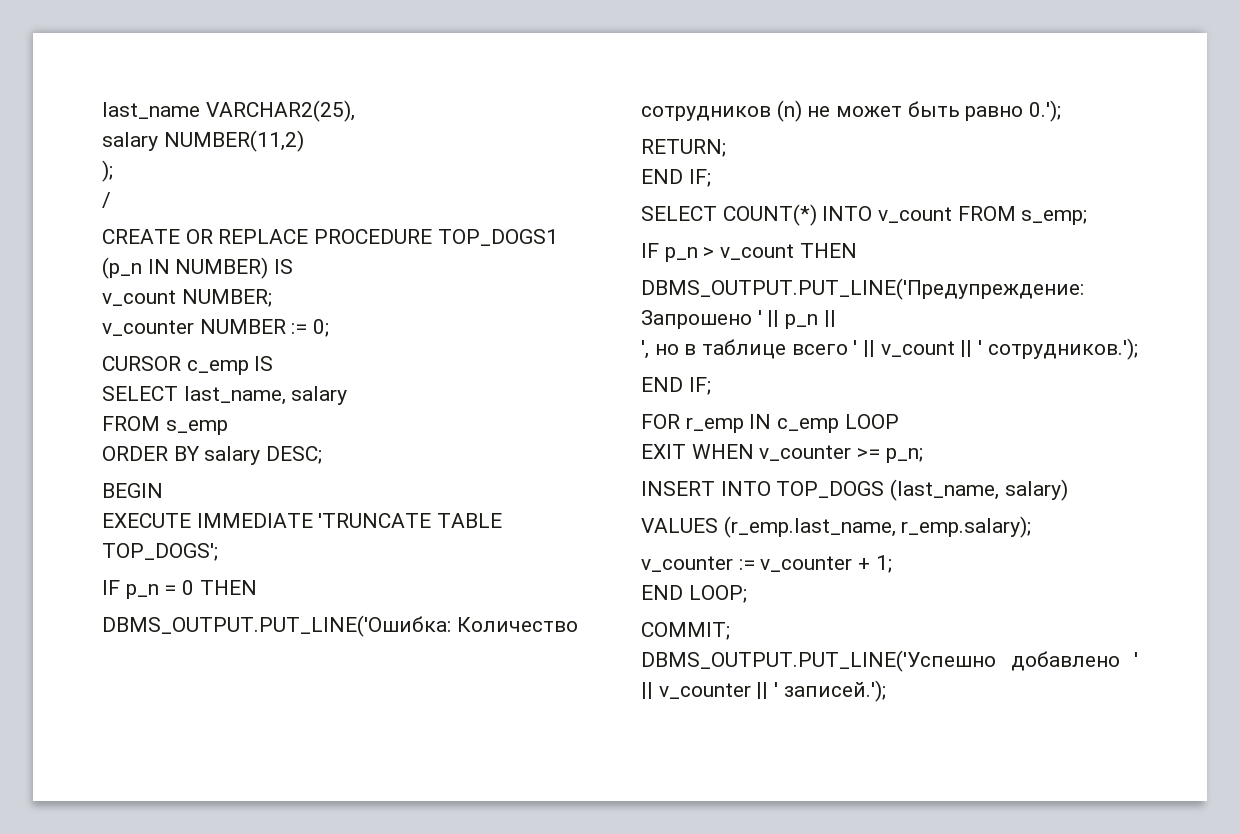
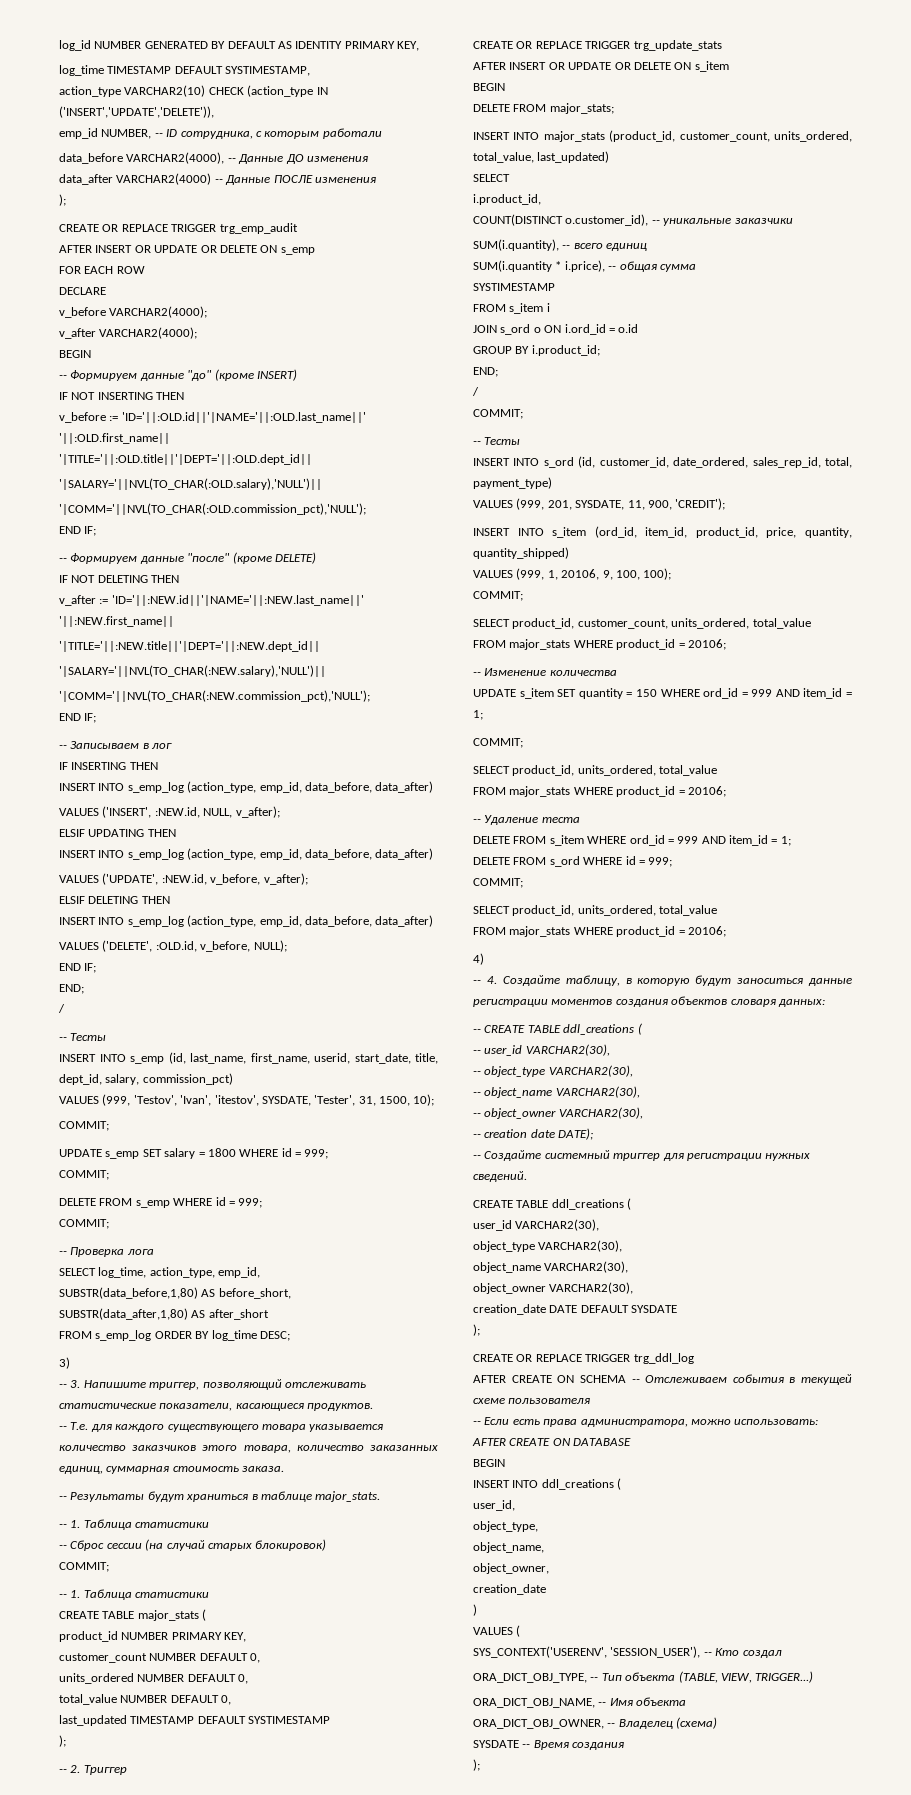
[102,100,355,122] [102,130,304,152] [102,160,113,182] [102,192,111,208] [102,229,558,246] [102,257,294,279] [102,289,272,307] [102,319,330,337] [102,356,274,375] [102,386,348,405] [102,416,228,435] [102,446,323,465] [102,483,163,498] [102,513,503,528] [102,543,218,561] [102,580,257,599] [102,615,578,637] [641,100,1062,122] [641,139,726,157] [641,169,711,187] [641,204,1088,226] [641,243,857,262] [641,278,1084,300] [641,310,836,329] [641,338,1138,360] [641,377,711,395] [641,414,899,433] [641,444,923,463] [641,479,1068,501] [641,516,1032,538] [641,555,892,573] [641,585,747,603] [641,622,730,640] [641,650,1138,672] [641,680,886,702] last_name VARCHAR2(25), // salary NUMBER(11,2) // ); // / // CREATE OR REPLACE PROCEDURE TOP_DOGS1 (p_n IN NUMBER) IS // v_count NUMBER; // v_counter NUMBER := 0; // CURSOR c_emp IS // SELECT last_name, salary // FROM s_emp // ORDER BY salary DESC; // BEGIN // EXECUTE IMMEDIATE 'TRUNCATE TABLE TOP_DOGS'; // IF p_n = 0 THEN // DBMS_OUTPUT.PUT_LINE('Ошибка: Количество сотрудников (n) не может быть равно 0.'); // RETURN; // END IF; // SELECT COUNT(*) INTO v_count FROM s_emp; // IF p_n > v_count THEN // DBMS_OUTPUT.PUT_LINE('Предупреждение: Запрошено ' || p_n || // ', но в таблице всего ' || v_count || ' сотрудников.'); // END IF; // FOR r_emp IN c_emp LOOP // EXIT WHEN v_counter >= p_n; // INSERT INTO TOP_DOGS (last_name, salary) // VALUES (r_emp.last_name, r_emp.salary); // v_counter := v_counter + 1; // END LOOP; // COMMIT; // DBMS_OUTPUT.PUT_LINE('Успешно добавлено ' || v_counter || ' записей.'); -> [59,40,419,51] [59,65,311,76] [59,85,328,97] [59,106,214,118] [59,128,382,139] [59,152,368,164] [59,173,376,185] [59,194,66,206] [59,223,298,234] [59,245,315,255] [59,266,145,274] [59,287,106,295] [59,306,208,318] [59,327,198,339] [59,350,91,358] [59,369,297,381] [59,392,185,400] [59,412,366,423] [59,433,170,444] [59,454,312,465] [59,478,322,490] [59,503,366,515] [59,526,97,536] [59,552,316,564] [59,575,180,583] [59,595,364,606] [59,616,174,627] [59,641,320,652] [59,665,326,677] [59,690,370,702] [59,713,97,723] [59,741,173,749] [59,762,158,770] [59,781,434,793] [59,806,280,818] [59,829,176,837] [59,848,434,860] [59,873,308,885] [59,896,170,904] [59,915,434,927] [59,940,287,952] [59,963,97,973] [59,984,84,994] [58,1004,65,1013] [59,1033,107,1041] [59,1052,438,1064] [59,1073,233,1085] [59,1094,435,1106] [59,1121,109,1131] [59,1148,329,1159] [59,1170,109,1180] [59,1197,263,1208] [59,1219,109,1229] [59,1247,154,1257] [59,1267,261,1278] [59,1287,291,1299] [59,1308,269,1320] [59,1330,290,1341] [59,1357,70,1369] [59,1379,366,1390] [59,1403,374,1411] [59,1422,384,1432] [59,1445,438,1453] [59,1466,285,1474] [59,1491,381,1502] [59,1519,210,1530] [59,1539,327,1551] [59,1562,109,1572] [59,1589,210,1600] [59,1609,207,1621] [59,1631,247,1642] [59,1653,261,1663] [59,1673,249,1684] [59,1694,232,1705] [59,1715,331,1726] [59,1735,66,1747] [59,1765,127,1775] [473,40,722,51] [473,61,729,72] [473,83,505,91] [473,103,614,114] [473,130,852,142] [473,151,610,163] [473,174,510,182] [473,194,541,205] [473,214,793,226] [473,239,648,251] [473,260,696,272] [473,283,555,291] [473,303,550,314] [473,324,639,335] [473,345,600,356] [473,367,498,377] [472,387,479,396] [473,409,523,419] [473,437,521,445] [473,456,852,468] [473,477,552,489] [473,498,726,510] [473,526,852,538] [473,547,569,559] [473,568,672,580] [473,591,523,601] [473,618,811,629] [473,639,726,650] [473,668,617,676] [473,688,852,699] [473,710,483,720] [473,738,523,748] [473,765,718,776] [473,786,726,797] [473,815,580,825] [473,835,791,846] [473,856,673,867] [473,878,523,888] [473,905,718,916] [473,926,726,937] [473,953,484,965] [473,975,852,986] [473,996,825,1007] [473,1023,642,1035] [473,1044,610,1056] [473,1065,633,1077] [473,1086,640,1098] [473,1107,643,1119] [473,1128,594,1140] [473,1150,811,1161] [473,1171,527,1182] [473,1198,632,1210] [473,1219,600,1231] [473,1240,623,1252] [473,1261,629,1273] [473,1282,634,1294] [473,1304,678,1315] [473,1324,480,1336] [473,1353,694,1364] [473,1374,852,1385] [473,1398,591,1404] [473,1417,819,1427] [472,1438,632,1446] [473,1459,505,1467] [473,1478,622,1490] [473,1500,515,1511] [473,1521,538,1532] [473,1542,544,1553] [473,1563,549,1574] [473,1584,546,1595] [473,1604,477,1616] [473,1625,521,1637] [473,1646,782,1658] [473,1671,814,1683] [473,1697,687,1708] [473,1717,718,1729] [473,1740,625,1750] [473,1759,480,1771] log_id NUMBER GENERATED BY DEFAULT AS IDENTITY PRIMARY KEY, // log_time TIMESTAMP DEFAULT SYSTIMESTAMP, // action_type VARCHAR2(10) CHECK (action_type IN ('INSERT','UPDATE','DELETE')), // emp_id NUMBER, -- ID сотрудника, с которым работали // data_before VARCHAR2(4000), -- Данные ДО изменения // data_after VARCHAR2(4000) -- Данные ПОСЛЕ изменения // ); // CREATE OR REPLACE TRIGGER trg_emp_audit // AFTER INSERT OR UPDATE OR DELETE ON s_emp // FOR EACH ROW // DECLARE // v_before VARCHAR2(4000); // v_after VARCHAR2(4000); // BEGIN // -- Формируем данные "до" (кроме INSERT) // IF NOT INSERTING THEN // v_before := 'ID='||:OLD.id||'|NAME='||:OLD.last_name||' '||:OLD.first_name|| // '|TITLE='||:OLD.title||'|DEPT='||:OLD.dept_id|| // '|SALARY='||NVL(TO_CHAR(:OLD.salary),'NULL')|| // '|COMM='||NVL(TO_CHAR(:OLD.commission_pct),'NULL'); // END IF; // -- Формируем данные "после" (кроме DELETE) // IF NOT DELETING THEN // v_after := 'ID='||:NEW.id||'|NAME='||:NEW.last_name||' '||:NEW.first_name|| // '|TITLE='||:NEW.title||'|DEPT='||:NEW.dept_id|| // '|SALARY='||NVL(TO_CHAR(:NEW.salary),'NULL')|| // '|COMM='||NVL(TO_CHAR(:NEW.commission_pct),'NULL'); // END IF; // -- Записываем в лог // IF INSERTING THEN // INSERT INTO s_emp_log (action_type, emp_id, data_before, data_after) // VALUES ('INSERT', :NEW.id, NULL, v_after); // ELSIF UPDATING THEN // INSERT INTO s_emp_log (action_type, emp_id, data_before, data_after) // VALUES ('UPDATE', :NEW.id, v_before, v_after); // ELSIF DELETING THEN // INSERT INTO s_emp_log (action_type, emp_id, data_before, data_after) // VALUES ('DELETE', :OLD.id, v_before, NULL); // END IF; // END; // / // -- Тесты // INSERT INTO s_emp (id, last_name, first_name, userid, start_date, title, dept_id, salary, commission_pct) // VALUES (999, 'Testov', 'Ivan', 'itestov', SYSDATE, 'Tester', 31, 1500, 10); // COMMIT; // UPDATE s_emp SET salary = 1800 WHERE id = 999; // COMMIT; // DELETE FROM s_emp WHERE id = 999; // COMMIT; // -- Проверка лога // SELECT log_time, action_type, emp_id, // SUBSTR(data_before,1,80) AS before_short, // SUBSTR(data_after,1,80) AS after_short // FROM s_emp_log ORDER BY log_time DESC; // 3) // -- 3. Напишите триггер, позволяющий отслеживать статистические показатели, касающиеся продуктов. // -- Т.е. для каждого существующего товара указывается количество заказчиков этого товара, количество заказанных единиц, суммарная стоимость заказа. // -- Результаты будут храниться в таблице major_stats. // -- 1. Таблица статистики // -- Сброс сессии (на случай старых блокировок) // COMMIT; // -- 1. Таблица статистики // CREATE TABLE major_stats ( // product_id NUMBER PRIMARY KEY, // customer_count NUMBER DEFAULT 0, // units_ordered NUMBER DEFAULT 0, // total_value NUMBER DEFAULT 0, // last_updated TIMESTAMP DEFAULT SYSTIMESTAMP // ); // -- 2. Триггер // CREATE OR REPLACE TRIGGER trg_update_stats // AFTER INSERT OR UPDATE OR DELETE ON s_item // BEGIN // DELETE FROM major_stats; // INSERT INTO major_stats (product_id, customer_count, units_ordered, total_value, last_updated) // SELECT // i.product_id, // COUNT(DISTINCT o.customer_id), -- уникальные заказчики // SUM(i.quantity), -- всего единиц // SUM(i.quantity * i.price), -- общая сумма // SYSTIMESTAMP // FROM s_item i // JOIN s_ord o ON i.ord_id = o.id // GROUP BY i.product_id; // END; // / // COMMIT; // -- Тесты // INSERT INTO s_ord (id, customer_id, date_ordered, sales_rep_id, total, payment_type) // VALUES (999, 201, SYSDATE, 11, 900, 'CREDIT'); // INSERT INTO s_item (ord_id, item_id, product_id, price, quantity, quantity_shipped) // VALUES (999, 1, 20106, 9, 100, 100); // COMMIT; // SELECT product_id, customer_count, units_ordered, total_value // FROM major_stats WHERE product_id = 20106; // -- Изменение количества // UPDATE s_item SET quantity = 150 WHERE ord_id = 999 AND item_id = 1; // COMMIT; // SELECT product_id, units_ordered, total_value // FROM major_stats WHERE product_id = 20106; // -- Удаление теста // DELETE FROM s_item WHERE ord_id = 999 AND item_id = 1; // DELETE FROM s_ord WHERE id = 999; // COMMIT; // SELECT product_id, units_ordered, total_value // FROM major_stats WHERE product_id = 20106; // 4) // -- 4. Создайте таблицу, в которую будут заноситься данные регистрации моментов создания объектов словаря данных: // -- CREATE TABLE ddl_creations ( // -- user_id VARCHAR2(30), // -- object_type VARCHAR2(30), // -- object_name VARCHAR2(30), // -- object_owner VARCHAR2(30), // -- creation date DATE); // -- Создайте системный триггер для регистрации нужных сведений. // CREATE TABLE ddl_creations ( // user_id VARCHAR2(30), // object_type VARCHAR2(30), // object_name VARCHAR2(30), // object_owner VARCHAR2(30), // creation_date DATE DEFAULT SYSDATE // ); // CREATE OR REPLACE TRIGGER trg_ddl_log // AFTER CREATE ON SCHEMA -- Отслеживаем события в текущей схеме пользователя // -- Если есть права администратора, можно использовать: AFTER CREATE ON DATABASE // BEGIN // INSERT INTO ddl_creations ( // user_id, // object_type, // object_name, // object_owner, // creation_date // ) // VALUES ( // SYS_CONTEXT('USERENV', 'SESSION_USER'), -- Кто создал // ORA_DICT_OBJ_TYPE, -- Тип объекта (TABLE, VIEW, TRIGGER...) // ORA_DICT_OBJ_NAME, -- Имя объекта // ORA_DICT_OBJ_OWNER, -- Владелец (схема) // SYSDATE -- Время создания // );

